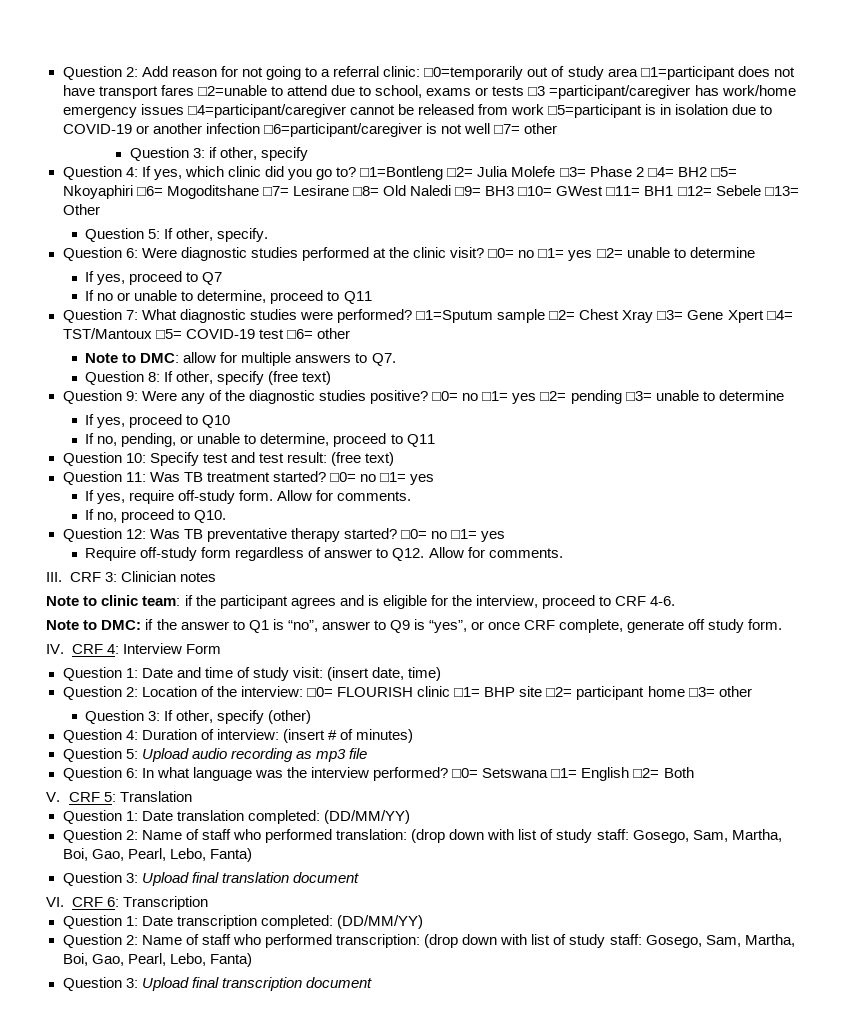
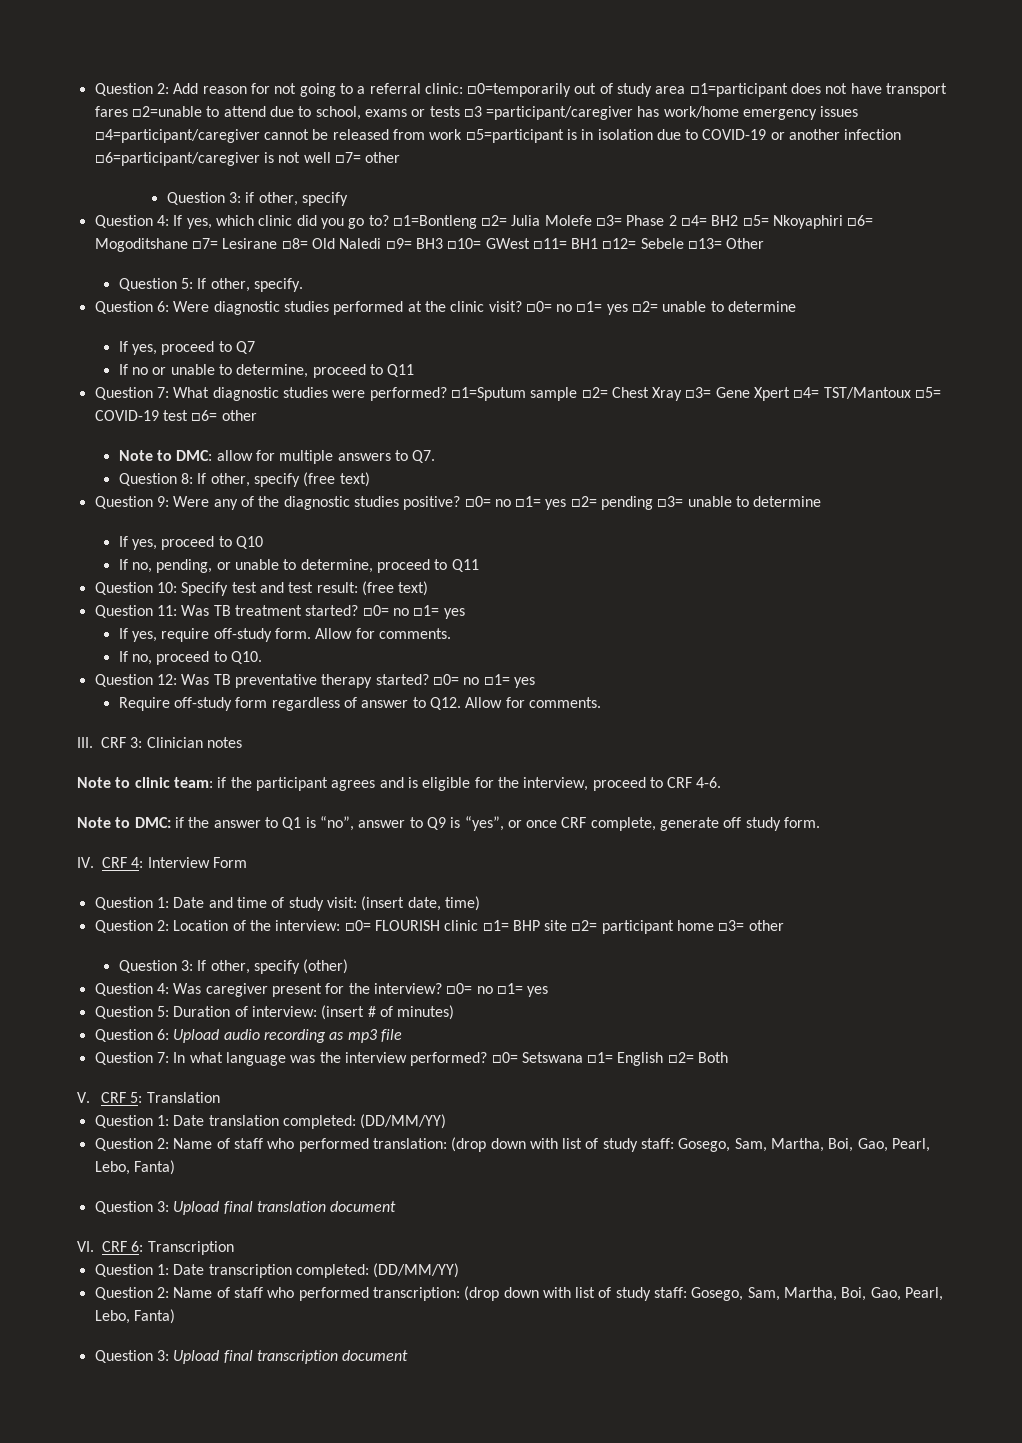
(138, 735) none -> [173,983,549,997] [94,1006,169,1019] Was caregiver present for the interview? □0= no □1= yes // Question 5:
[125,749,138,759] 5: -> [156,1029,169,1040] 6:
[125,768,138,778] 6: -> [156,1052,169,1063] 7:

